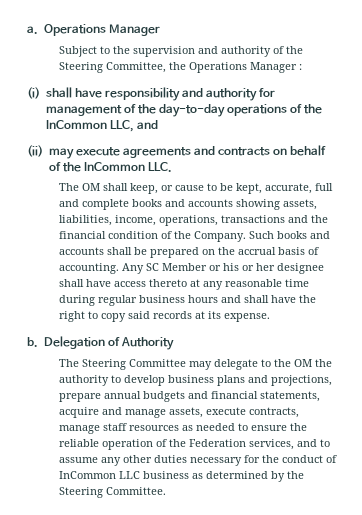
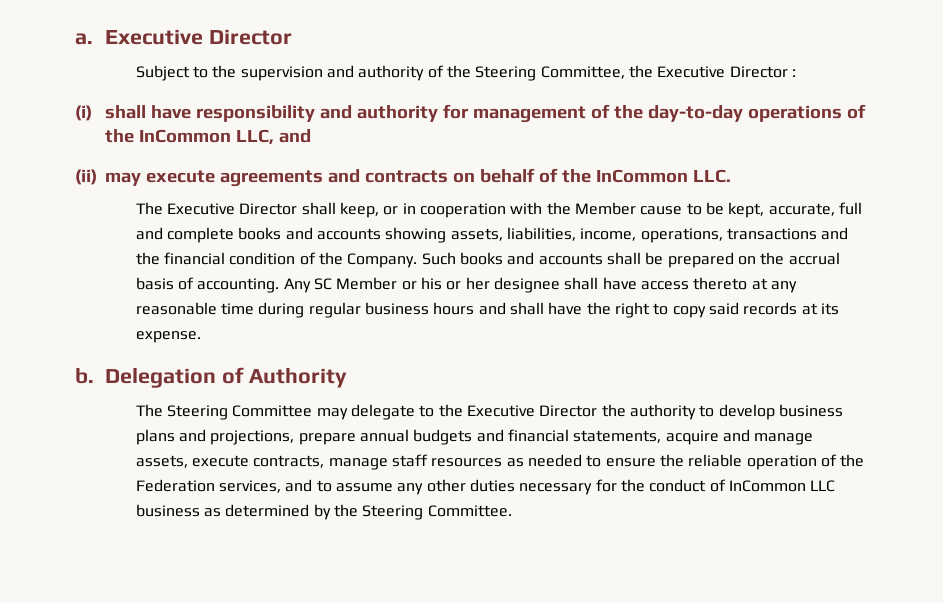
[43,24,160,36] Operations Manager -> [105,29,293,45] Executive Director
[189,62,298,73] Operations Manager -> [657,66,788,78] Executive Director
[82,183,101,191] OM -> [167,203,298,215] Executive Director
(174, 188) none -> [402,202,637,218] in cooperation with the Member
[294,359,313,367] OM -> [467,405,598,417] Executive Director

